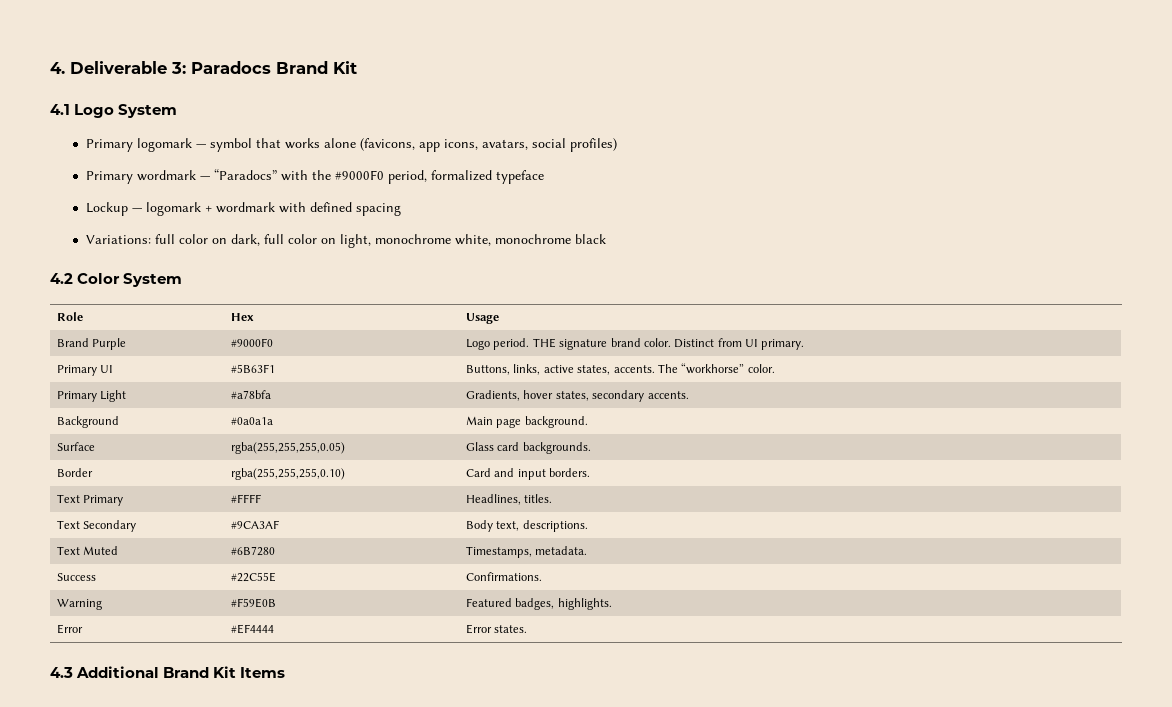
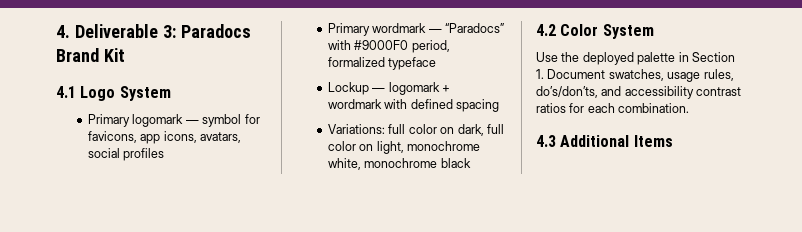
[255,138,415,151] that works alone (favicons, -> [244,114,260,124] [88,131,138,143] for favicons,
[569,138,617,152] profiles) -> [123,148,165,161] profiles
[311,170,331,180] the -> (352, 45) none
[57,312,84,321] [231,313,255,321] [466,313,500,324] [57,338,127,350] [231,338,274,347] [466,338,805,350] [57,365,114,376] [231,364,276,373] [466,363,775,375] [57,390,127,402] [231,390,272,399] [466,390,689,402] [57,416,120,428] [231,417,274,425] [466,416,588,428] [57,442,96,451] [231,442,346,454] [466,442,591,454] [57,468,94,477] [231,468,346,480] [466,468,591,480] [57,494,124,506] [231,494,262,503] [466,494,553,505] [57,520,137,532] [231,520,280,529] [466,520,588,532] [57,546,119,555] [231,546,276,556] [466,546,588,558] [57,573,97,581] [231,572,277,582] [466,572,543,581] [57,599,103,610] [231,598,277,608] [466,598,612,610] [57,624,84,634] [231,624,275,634] [466,624,528,634] // Role | Hex | Usage // Brand Purple | #9000F0 | Logo period. THE signature brand color. Distinct from UI primary. // Primary UI | #5B63F1 | Buttons, links, active states, accents. The “workhorse” color. // Primary Light | #a78bfa | Gradients, hover states, secondary accents. // Background | #0a0a1a | Main page background. // Surface | rgba(255,255,255,0.05) | Glass card backgrounds. // Border | rgba(255,255,255,0.10) | Card and input borders. // Text Primary | #FFFF | Headlines, titles. // Text Secondary | #9CA3AF | Body text, descriptions. // Text Muted | #6B7280 | Timestamps, metadata. // Success | #22C55E | Confirmations. // Warning | #F59E0B | Featured badges, highlights. // Error | #EF4444 | Error states. -> [536,52,735,65] [536,69,734,82] [536,86,742,99] [536,103,690,113] // Use the deployed palette in Section 1. Document swatches, usage rules, do’s/don’ts, and accessibility contrast ratios for each combination.
[163,666,237,678] Brand Kit -> (630, 141) none

